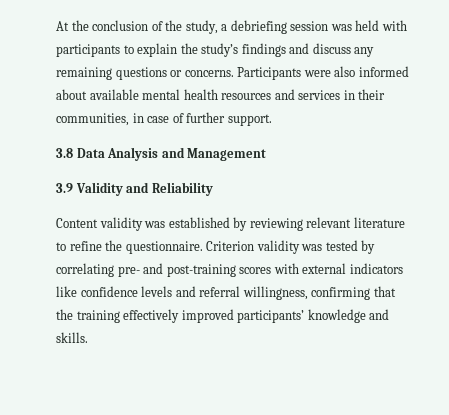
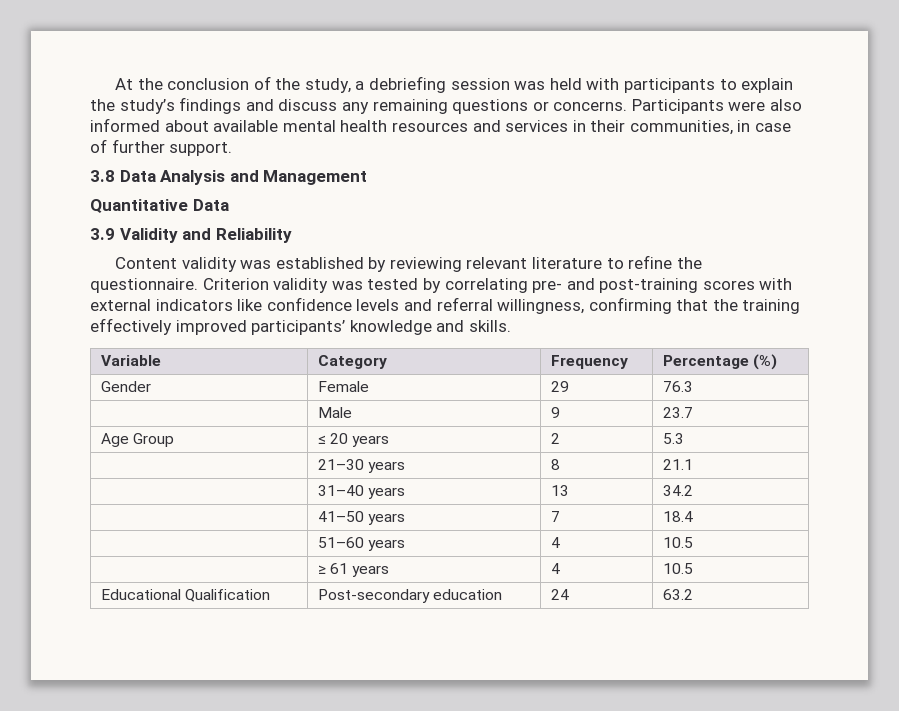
(267, 154) none -> [90,199,229,213] // Quantitative Data
(88, 337) none -> [100,355,161,366] [317,355,387,369] [550,355,628,369] [662,354,777,370] [100,381,151,392] [317,381,369,392] [550,381,569,392] [662,381,693,392] [317,407,352,418] [550,407,560,418] [662,407,693,418] [100,433,174,447] [317,433,390,447] [550,433,560,444] [662,433,684,444] [317,459,405,473] [550,459,560,470] [662,459,693,470] [317,485,405,499] [550,485,569,496] [662,485,693,496] [317,511,405,525] [550,511,560,522] [662,511,693,522] [317,537,405,551] [550,537,560,548] [662,537,693,548] [317,563,390,577] [550,563,560,574] [662,563,693,574] [100,589,270,602] [317,589,502,603] [550,589,569,600] [662,589,693,600] // Variable | Category | Frequency | Percentage (%) // Gender | Female | 29 | 76.3 // | Male | 9 | 23.7 // Age Group | ≤ 20 years | 2 | 5.3 // | 21–30 years | 8 | 21.1 // | 31–40 years | 13 | 34.2 // | 41–50 years | 7 | 18.4 // | 51–60 years | 4 | 10.5 // | ≥ 61 years | 4 | 10.5 // Educational Qualification | Post-secondary education | 24 | 63.2

